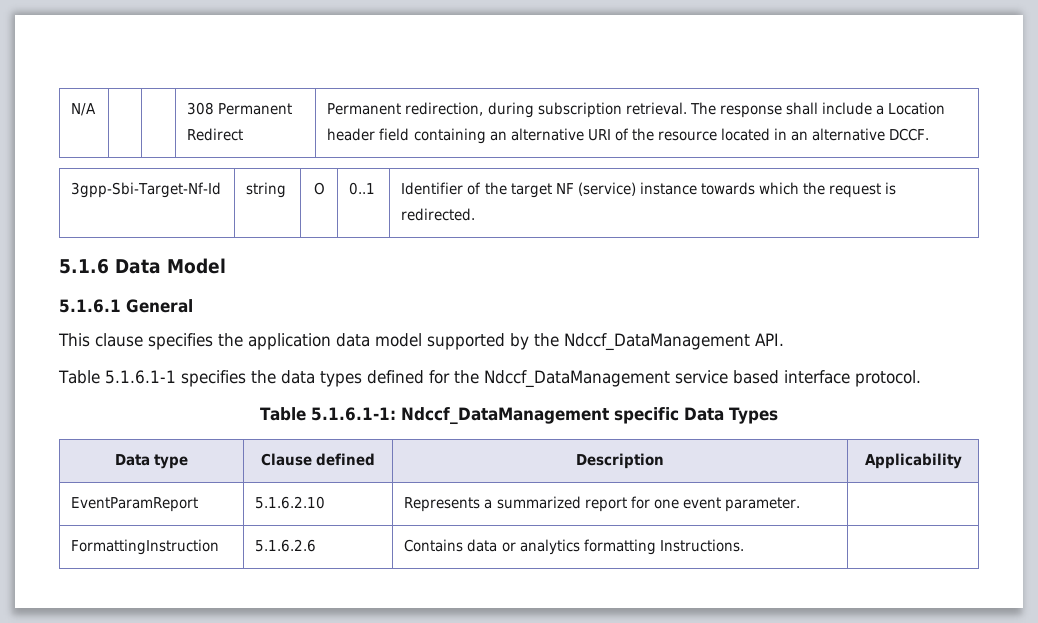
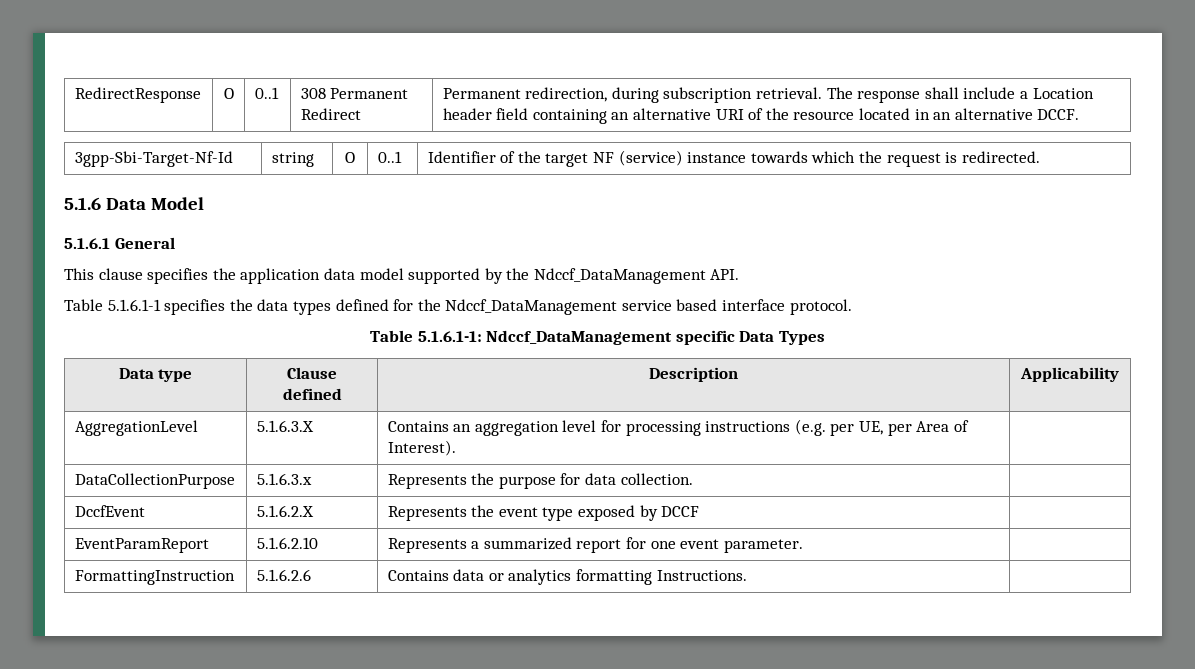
[71,103,97,116] N/A | | -> [74,87,201,103] [223,88,234,99] [254,87,279,99] RedirectResponse | O | 0..1
(962, 461) none -> [74,420,198,436] [256,420,314,432] [387,419,969,436] [387,440,456,456] [74,473,235,489] [256,473,312,485] [387,473,693,489] [74,505,145,517] [256,505,314,517] [387,505,700,521] // AggregationLevel | 5.1.6.3.X | Contains an aggregation level for processing instructions (e.g. per UE, per Area of Interest). | // DataCollectionPurpose | 5.1.6.3.x | Represents the purpose for data collection. | // DccfEvent | 5.1.6.2.X | Represents the event type exposed by DCCF |

